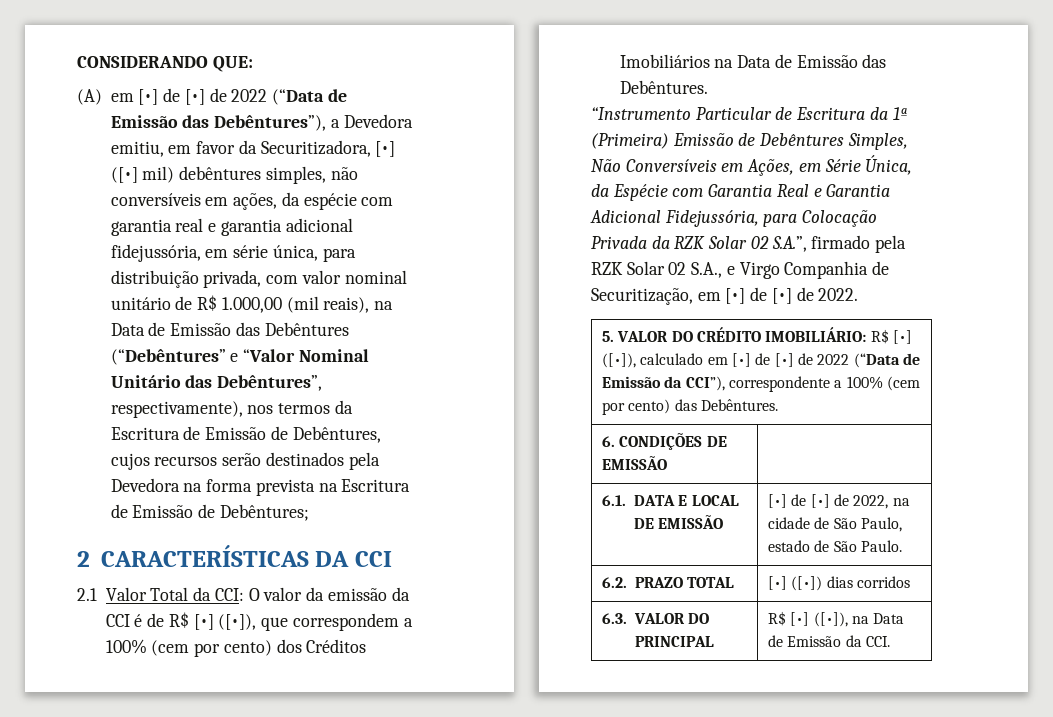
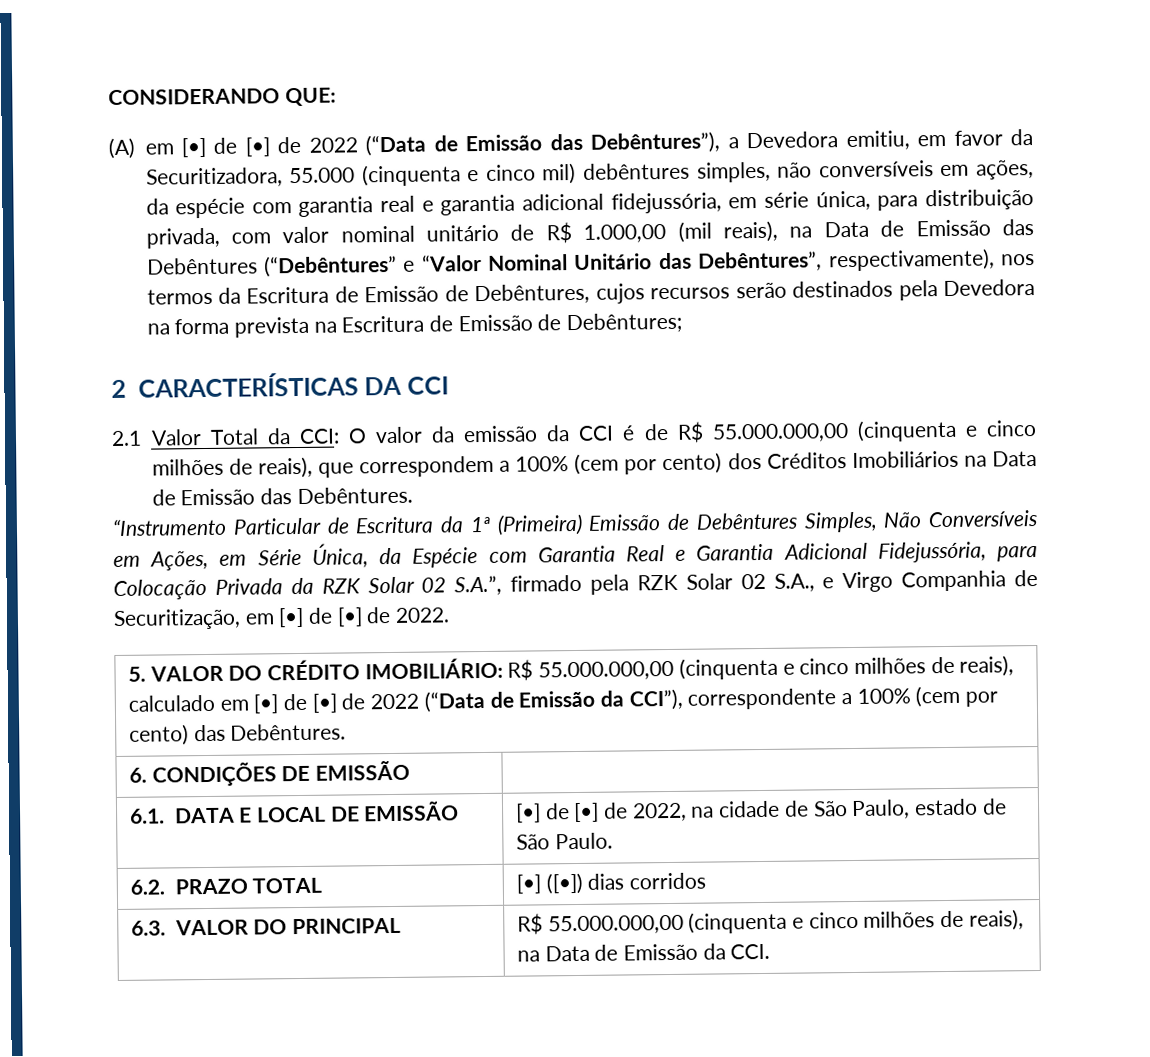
[375,141,396,157] [110,167,138,183] [•] ([•] -> [289,164,536,187] 55.000 (cinquenta e cinco
[193,614,257,630] [•] ([•]), -> [711,419,1037,443] [151,456,313,479] 55.000.000,00 (cinquenta e cinco milhões de reais),
[893,330,913,344] [602,353,637,368] [•] ([•]), -> [538,655,1015,681] 55.000.000,00 (cinquenta e cinco milhões de reais),
[790,612,848,627] [•] ([•]), -> [547,909,1024,935] 55.000.000,00 (cinquenta e cinco milhões de reais),

